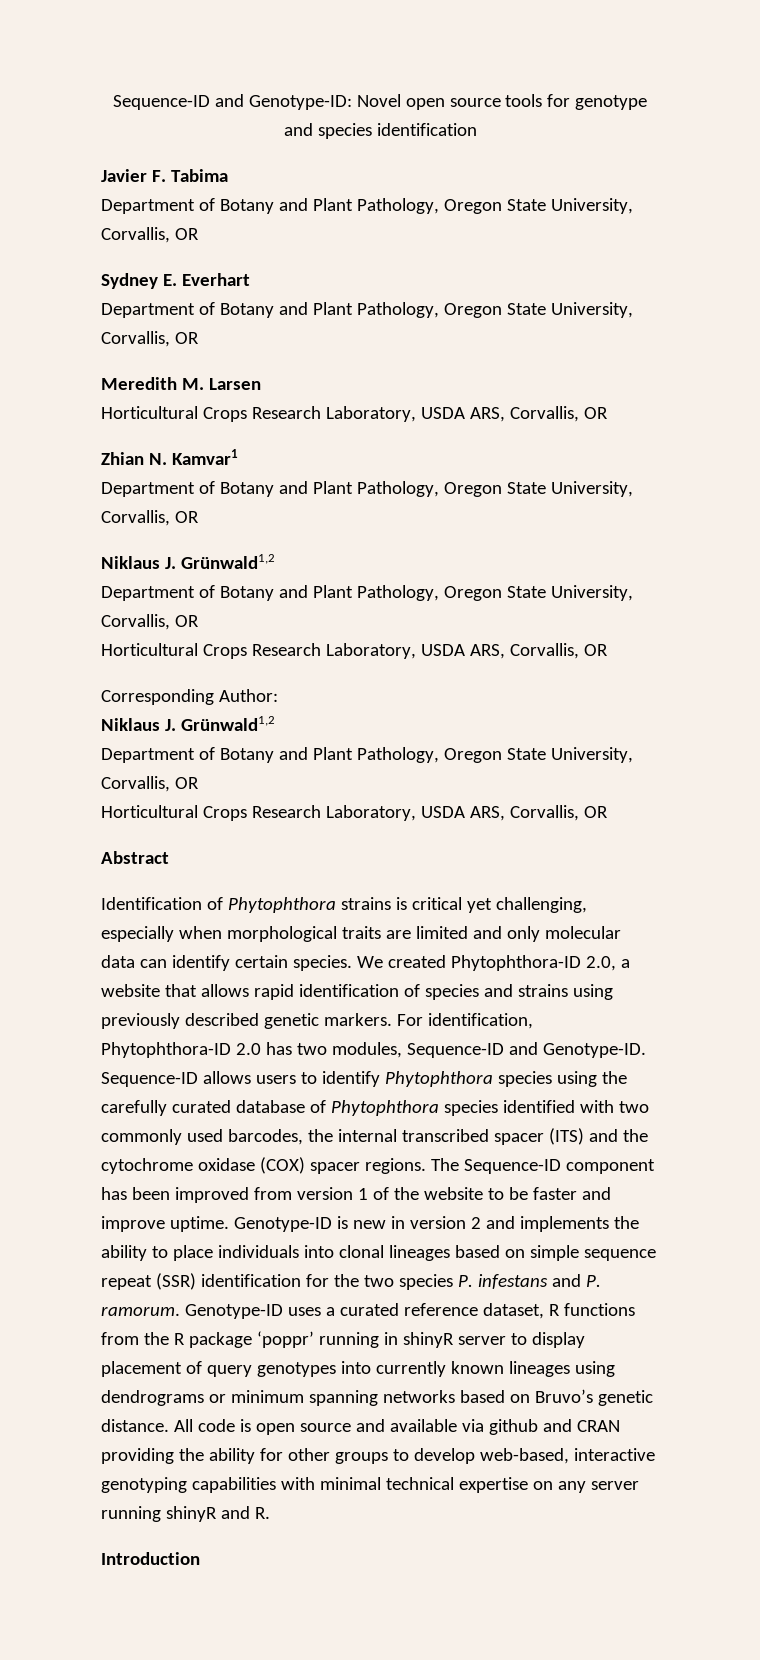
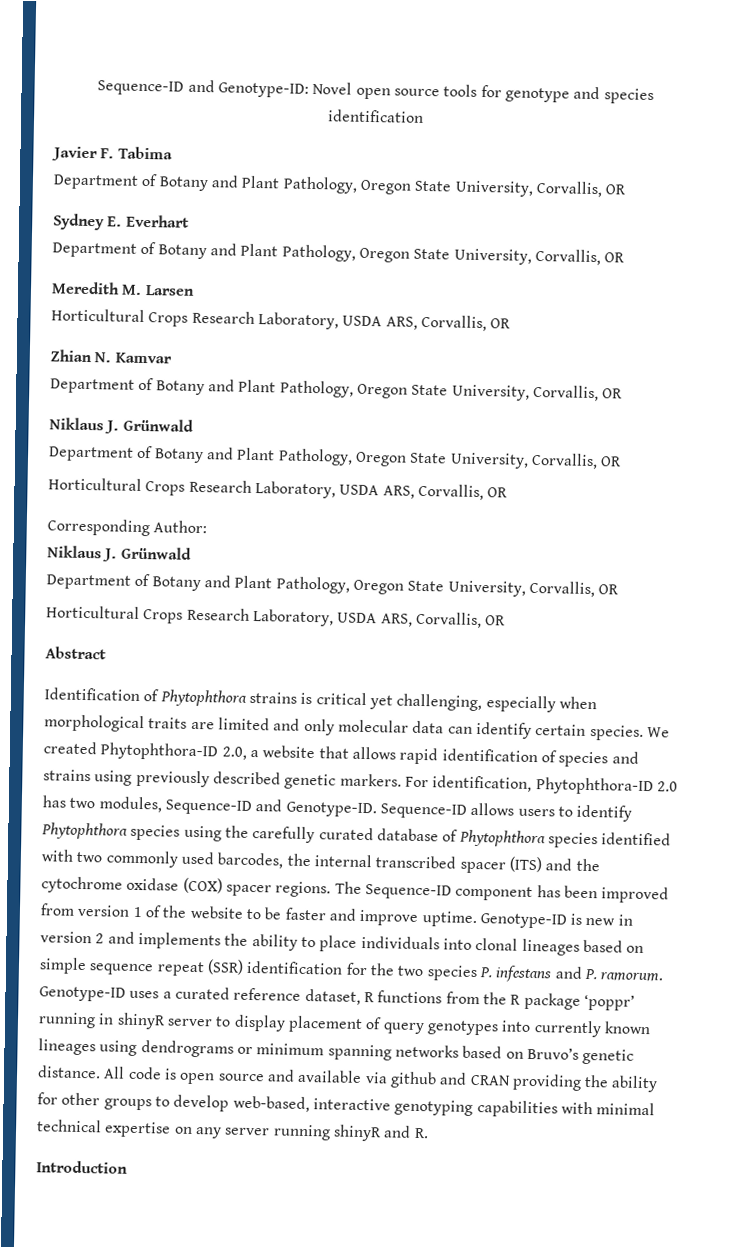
[171,449,238,465] Kamvar1 -> [114,352,172,364] Kamvar
[180,554,275,569] Grünwald1,2 -> [122,418,194,432] Grünwald
[180,716,275,731] Grünwald1,2 -> [120,546,192,560] Grünwald

